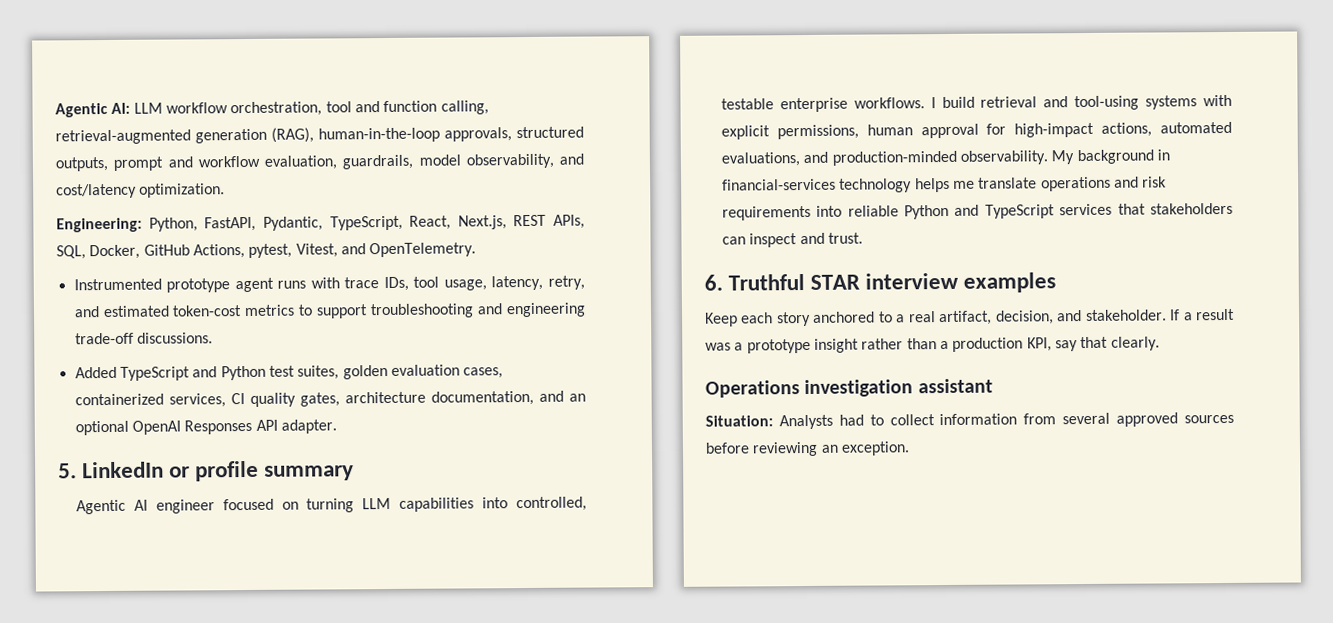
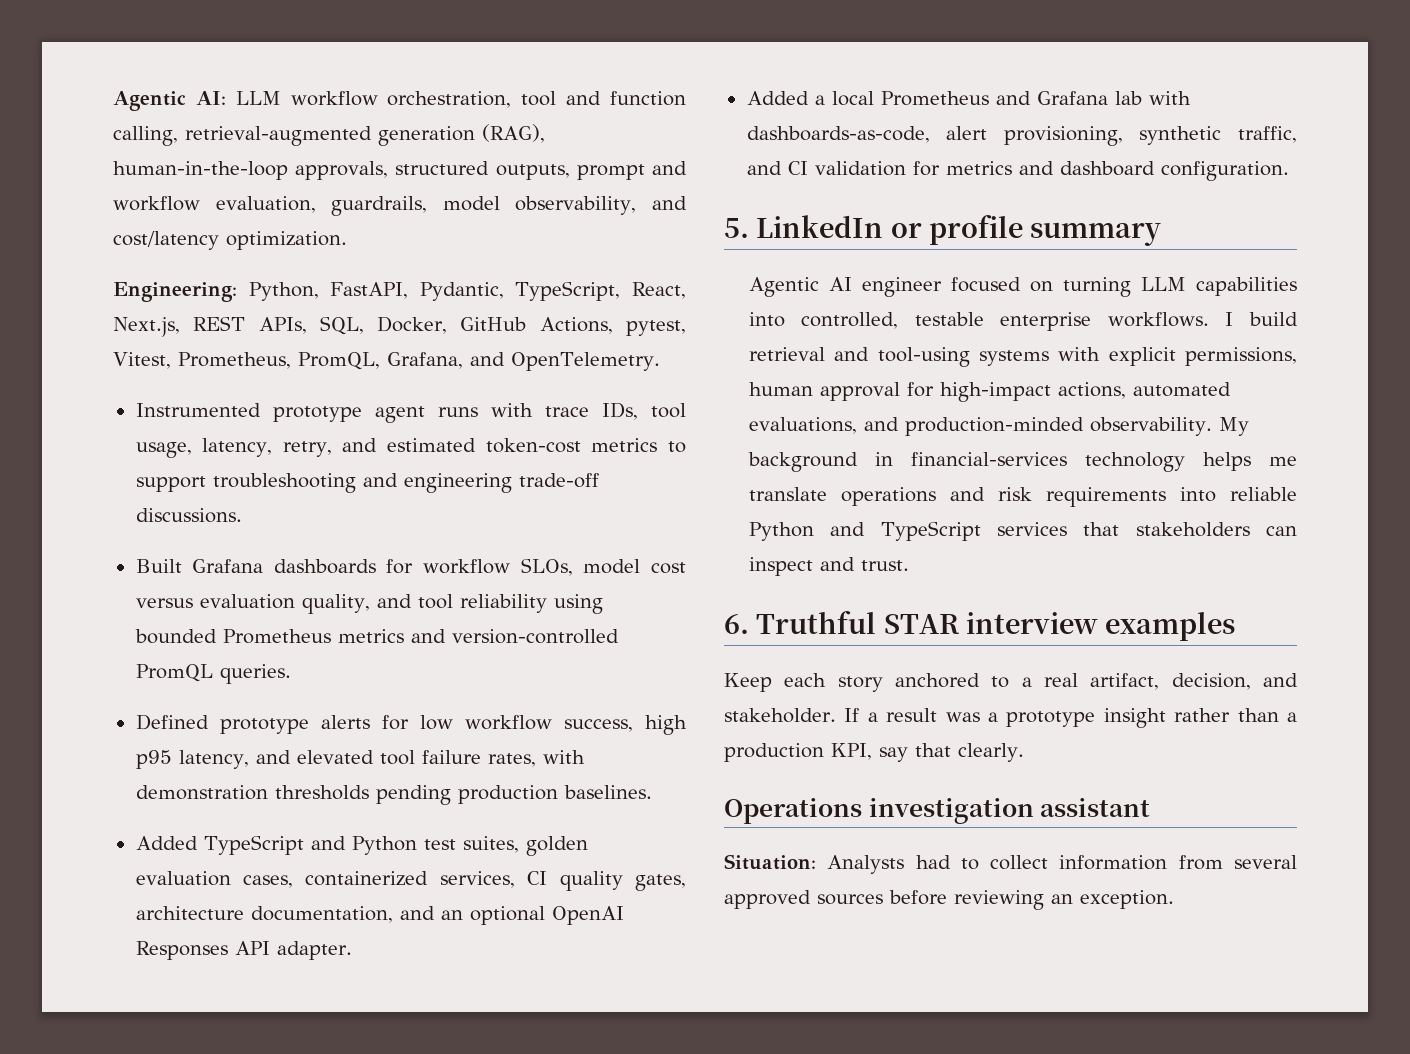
(338, 250) none -> [177,352,463,370] Prometheus, PromQL, Grafana,
(213, 338) none -> [135,558,686,576] [135,594,603,614] [134,629,619,644] [135,664,291,684] [135,714,688,735] [135,750,585,769] [135,785,652,805] // Built Grafana dashboards for workflow SLOs, model cost versus evaluation quality, and tool reliability using bounded Prometheus metrics and version-controlled PromQL queries. // Defined prototype alerts for low workflow success, high p95 latency, and elevated tool failure rates, with demonstration thresholds pending production baselines.
(337, 426) none -> [746,91,1191,106] [746,126,1297,146] [746,161,1289,181] // Added a local Prometheus and Grafana lab with dashboards-as-code, alert provisioning, synthetic traffic, and CI validation for metrics and dashboard configuration.

